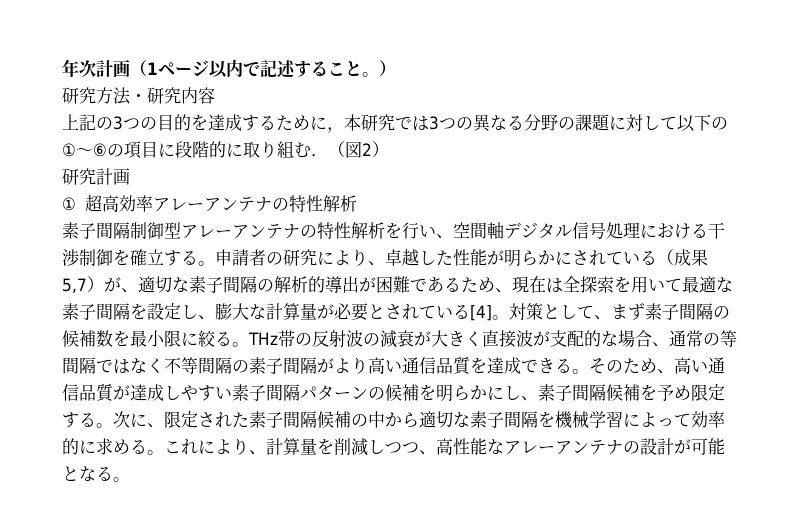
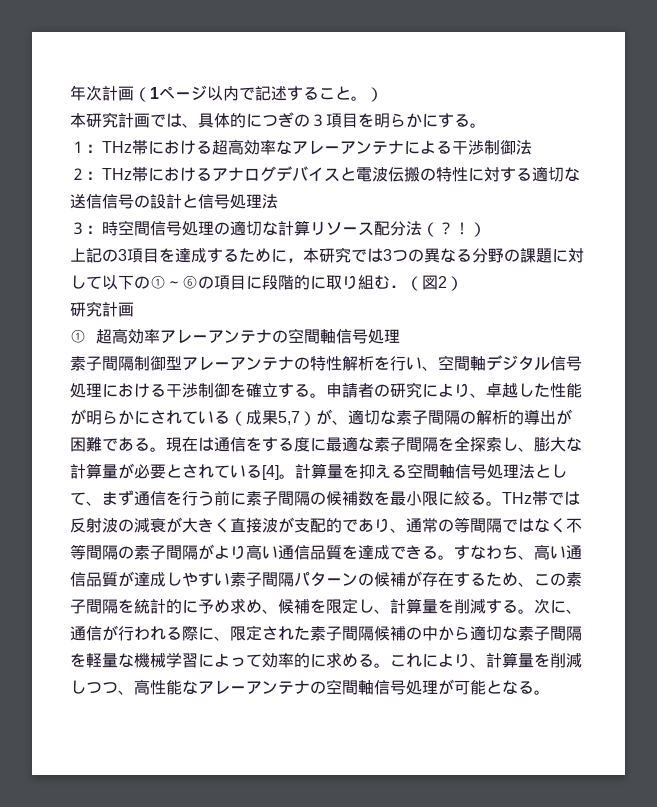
[62,87,215,105] 研究方法・研究内容 -> [70,112,486,128] [70,139,532,155] [70,166,580,182] [70,193,278,209] [70,220,486,237] 本研究計画では、具体的につぎの３項目を明らかにする。 // １：THz帯における超高効率なアレーアンテナによる干渉制御法 // ２：THz帯におけるアナログデバイスと電波伝搬の特性に対する適切な送信信号の設計と信号処理法 // ３：時空間信号処理の適切な計算リソース配分法（？！）
[123,114,191,131] つの目的 -> [127,248,159,263] 項目
[288,195,357,213] 特性解析 -> [287,328,400,344] 空間軸信号処理
[461,276,682,293] ため、現在は全探索を用いて -> [150,437,326,452] 。現在は通信をする度に
[147,303,181,320] 設定 -> [454,436,502,452] 全探索
[509,303,645,320] 対策として、まず -> [295,463,567,479] [70,490,246,506] 計算量を抑える空間軸信号処理法として、まず通信を行う前に
[295,333,312,346] の -> [548,491,580,505] では
[601,330,652,347] な場合 -> [342,518,390,533] であり
[589,358,657,374] そのため -> [454,545,518,560] すなわち
[419,384,725,402] [62,411,130,428] を明らかにし、素子間隔候補を予め限定する。次 -> [406,571,582,587] [70,598,582,614] [70,625,198,641] が存在するため、この素子間隔を統計的に予め求め、候補を限定し、計算量を削減する。次に、通信が行われる際
(555, 419) none -> [86,653,134,668] 軽量な
[640,438,674,455] 設計 -> [326,679,438,695] 空間軸信号処理

